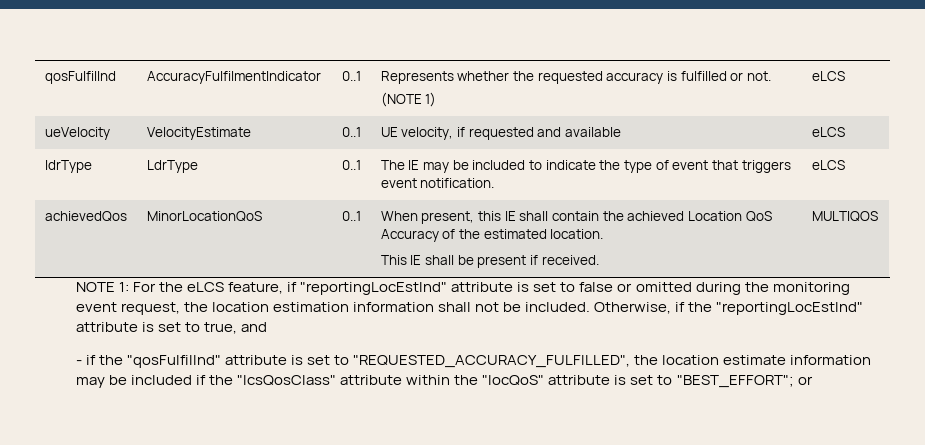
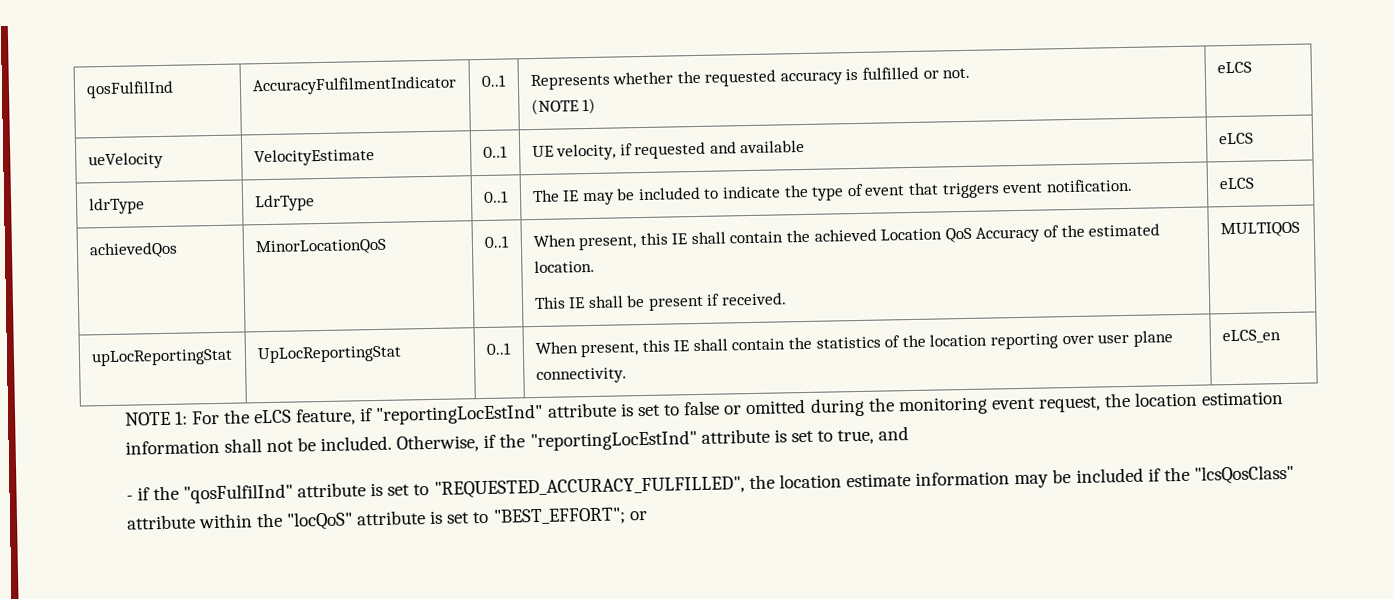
(878, 216) none -> [90,348,233,367] [256,345,402,364] [485,342,511,355] [534,330,1173,358] [535,367,627,385] [1221,329,1281,344] // upLocReportingStat | UpLocReportingStat | 0..1 | When present, this IE shall contain the statistics of the location reporting over user plane connectivity. | eLCS_en

